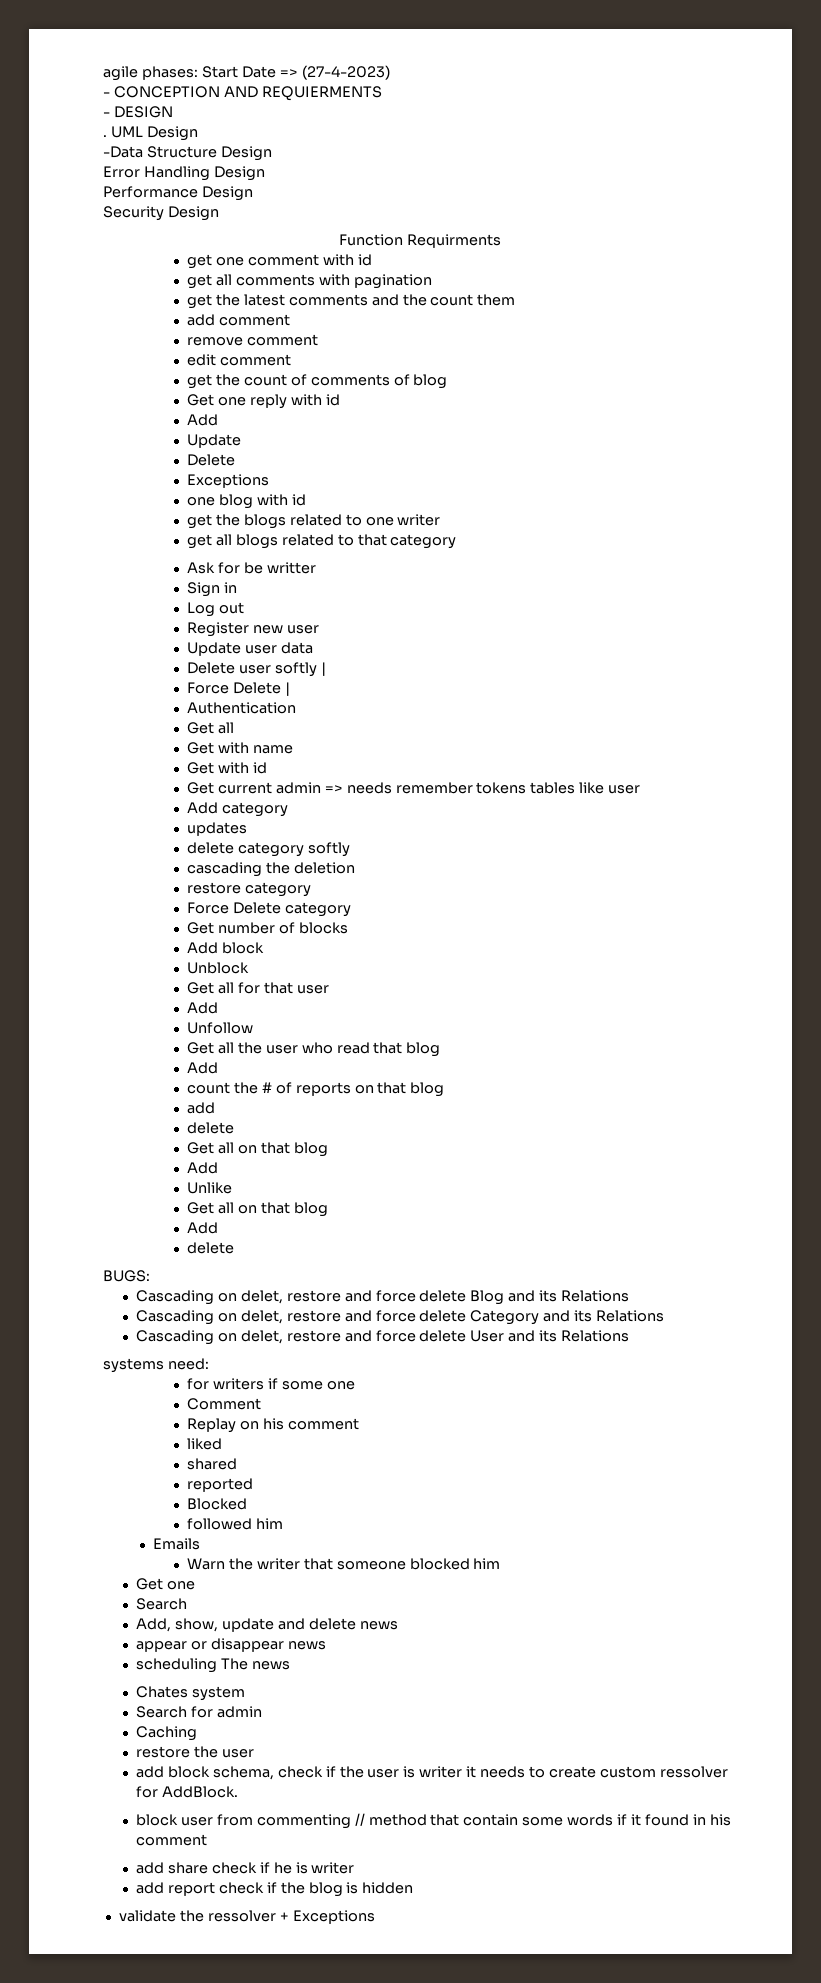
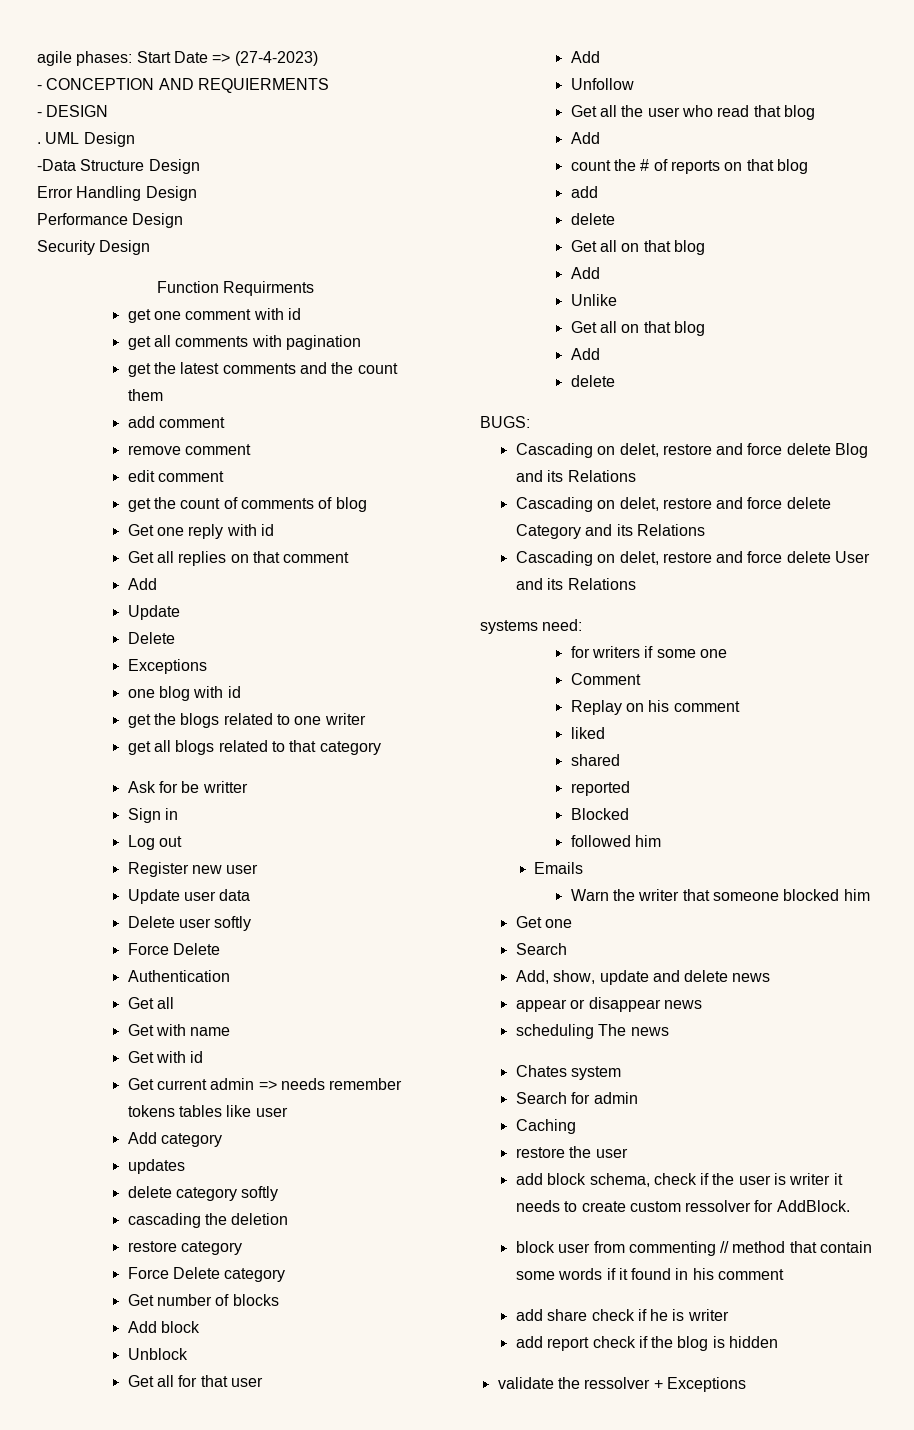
(340, 400) none -> [127,551,350,566] // Get all replies on that comment
[320,662,326,676] [186,682,290,696] | // Force Delete | -> [127,943,221,955] // Force Delete

